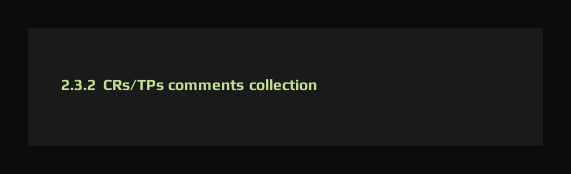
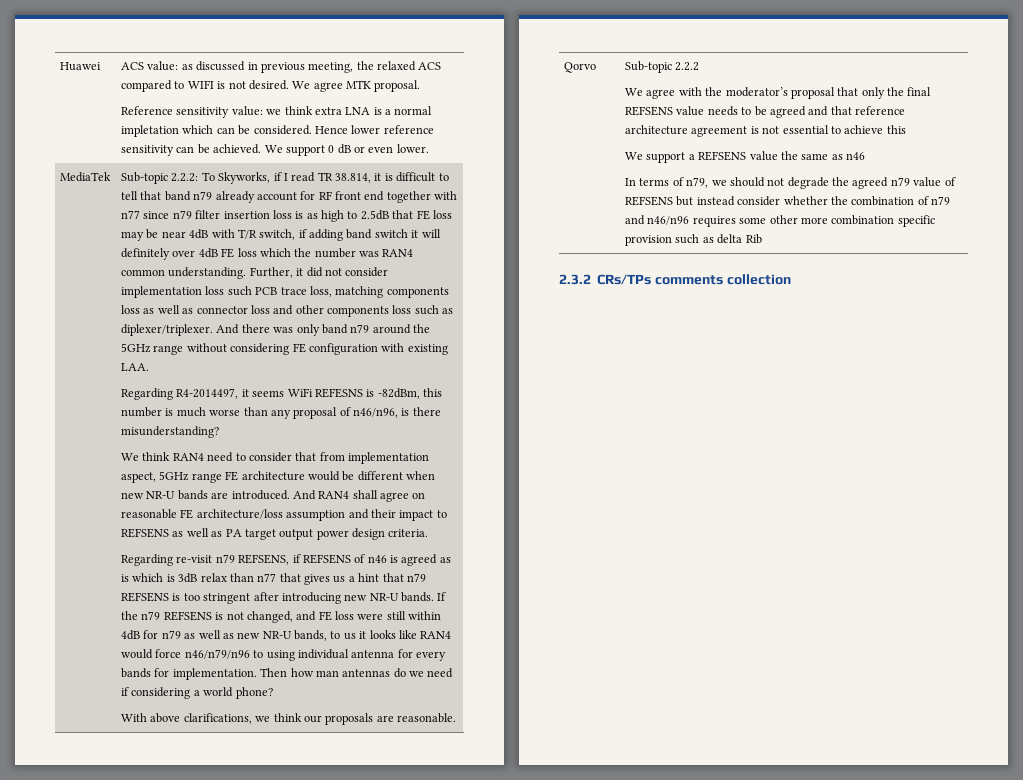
(61, 85) none -> [60,62,102,71] [121,61,442,73] [121,80,421,92] [121,106,433,118] [121,125,434,137] [121,144,429,156] [60,172,112,182] [121,172,449,184] [121,191,458,203] [121,210,452,222] [121,229,441,241] [121,248,414,260] [121,267,389,279] [121,286,449,298] [121,305,454,317] [121,324,431,336] [121,343,448,355] [121,363,150,371] [121,388,443,400] [121,407,441,419] [121,426,220,438] [121,452,430,464] [121,471,436,483] [121,490,426,502] [121,509,447,521] [121,528,429,540] [121,554,451,566] [121,573,426,585] [121,592,447,604] [121,611,442,623] [121,630,452,641] [121,649,447,661] [121,668,454,680] [121,687,273,699] [121,713,457,725] [564,62,597,73] [625,61,700,73] [625,87,932,99] [625,106,906,118] [625,125,906,137] [625,151,866,163] [625,177,956,189] [625,196,951,206] [625,215,935,227] [625,234,762,246] Huawei | ACS value: as discussed in previous meeting, the relaxed ACS compared to WIFI is not desired. We agree MTK proposal. // Reference sensitivity value: we think extra LNA is a normal impletation which can be considered. Hence lower reference sensitivity can be achieved. We support 0 dB or even lower. // MediaTek | Sub-topic 2.2.2: To Skyworks, if I read TR 38.814, it is difficult to tell that band n79 already account for RF front end together with n77 since n79 filter insertion loss is as high to 2.5dB that FE loss may be near 4dB with T/R switch, if adding band switch it will definitely over 4dB FE loss which the number was RAN4 common understanding. Further, it did not consider implementation loss such PCB trace loss, matching components loss as well as connector loss and other components loss such as diplexer/triplexer. And there was only band n79 around the 5GHz range without considering FE configuration with existing LAA. // Regarding R4-2014497, it seems WiFi REFESNS is -82dBm, this number is much worse than any proposal of n46/n96, is there misunderstanding? // We think RAN4 need to consider that from implementation aspect, 5GHz range FE architecture would be different when new NR-U bands are introduced. And RAN4 shall agree on reasonable FE architecture/loss assumption and their impact to REFSENS as well as PA target output power design criteria. // Regarding re-visit n79 REFSENS, if REFSENS of n46 is agreed as is which is 3dB relax than n77 that gives us a hint that n79 REFSENS is too stringent after introducing new NR-U bands. If the n79 REFSENS is not changed, and FE loss were still within 4dB for n79 as well as new NR-U bands, to us it looks like RAN4 would force n46/n79/n96 to using individual antenna for every bands for implementation. Then how man antennas do we need if considering a world phone? // With above clarifications, we think our proposals are reasonable. // Qorvo | Sub-topic 2.2.2 // We agree with the moderator’s proposal that only the final REFSENS value needs to be agreed and that reference architecture agreement is not essential to achieve this // We support a REFSENS value the same as n46 // In terms of n79, we should not degrade the agreed n79 value of REFSENS but instead consider whether the combination of n79 and n46/n96 requires some other more combination specific provision such as delta Rib //

